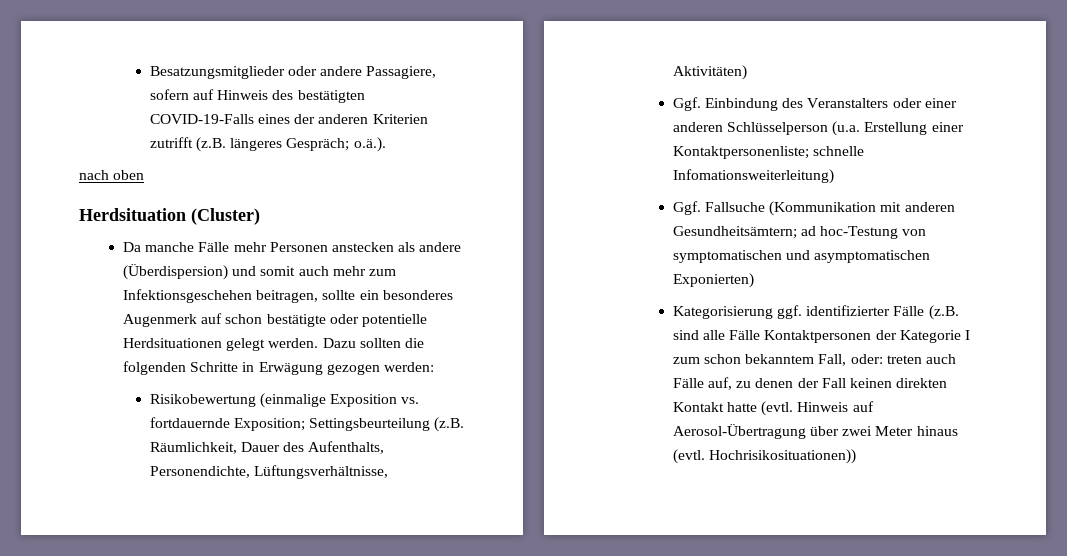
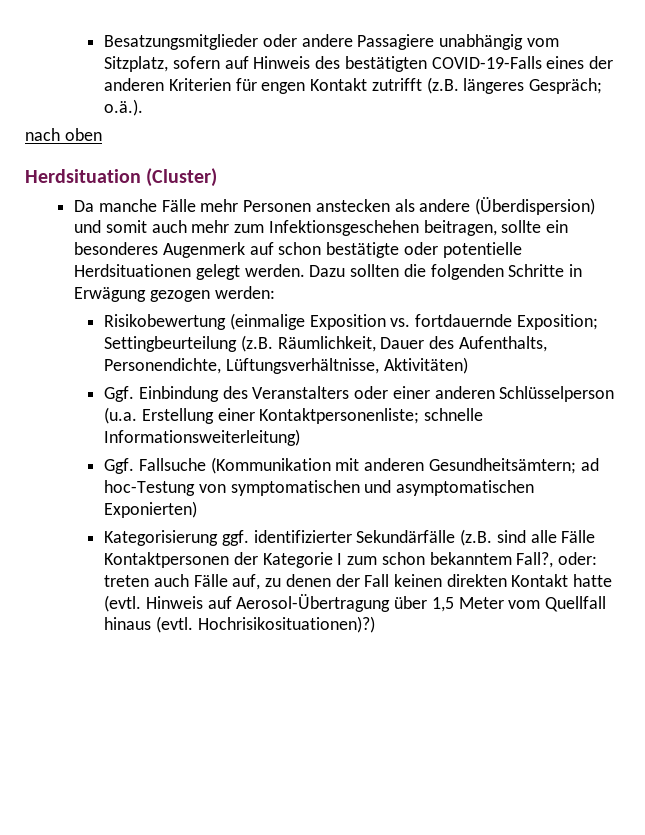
[366,66,437,79] Passagiere, -> [357,34,559,50] [104,56,169,72] Passagiere unabhängig vom Sitzplatz,
(428, 119) none -> [235,78,368,94] für engen Kontakt
[309,418,431,431] Settingsbeurteilung -> [104,336,238,352] Settingbeurteilung
[672,169,834,184] Infomationsweiterleitung) -> [104,429,301,446] Informationsweiterleitung)
[893,306,925,316] Fälle -> [356,530,456,543] Sekundärfälle
[818,354,847,366] Fall, -> [516,552,554,568] Fall?,
[842,426,914,436] zwei Meter -> [431,596,607,612] 1,5 Meter vom Quellfall
[709,449,857,464] Hochrisikosituationen)) -> [197,616,375,633] Hochrisikosituationen)?)

